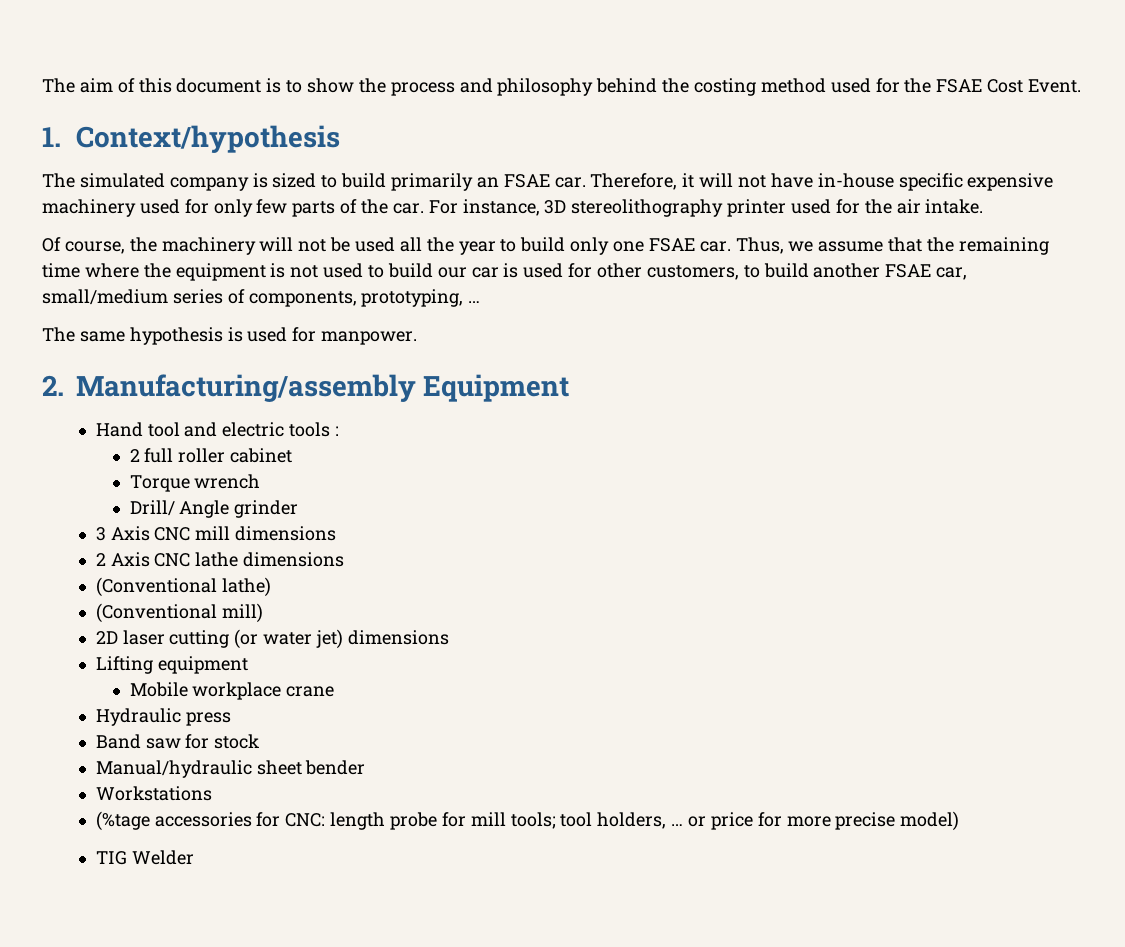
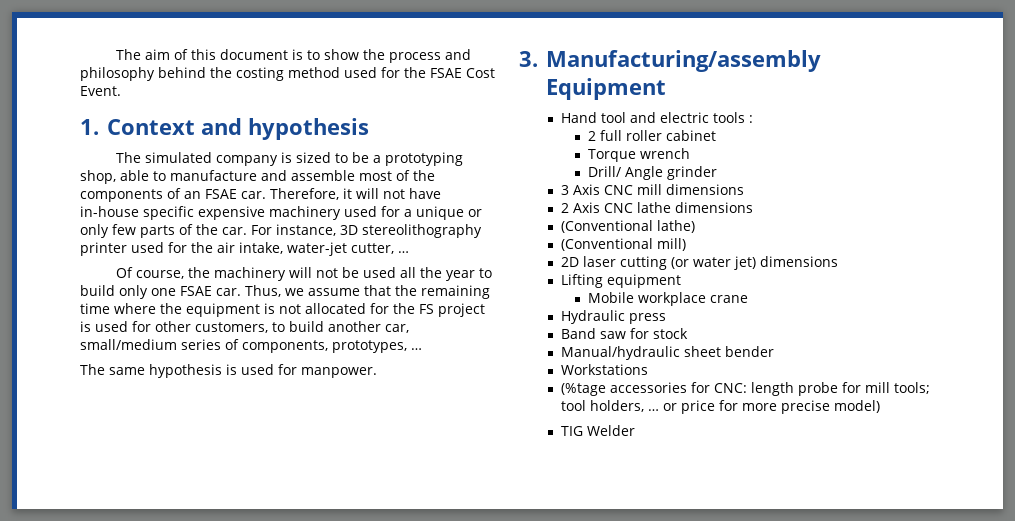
[75,125,340,153] Context/hypothesis -> [106,118,369,140] Context and hypothesis
[341,173,474,191] build primarily -> [352,152,464,166] [80,170,435,184] [80,188,181,202] be a prototyping shop, able to manufacture and assemble most of the components of
(209, 206) none -> [404,206,482,220] a unique or
[925,199,984,214] intake. -> [239,242,409,256] intake, water-jet cutter, …
[323,263,499,278] used to build our car -> [305,303,485,317] allocated for the FS project
[885,264,932,278] FSAE -> (381, 326) none
[361,289,464,307] prototyping, -> [332,340,407,353] prototypes,
[42,375,64,396] 2. -> [519,51,538,67] 3.

